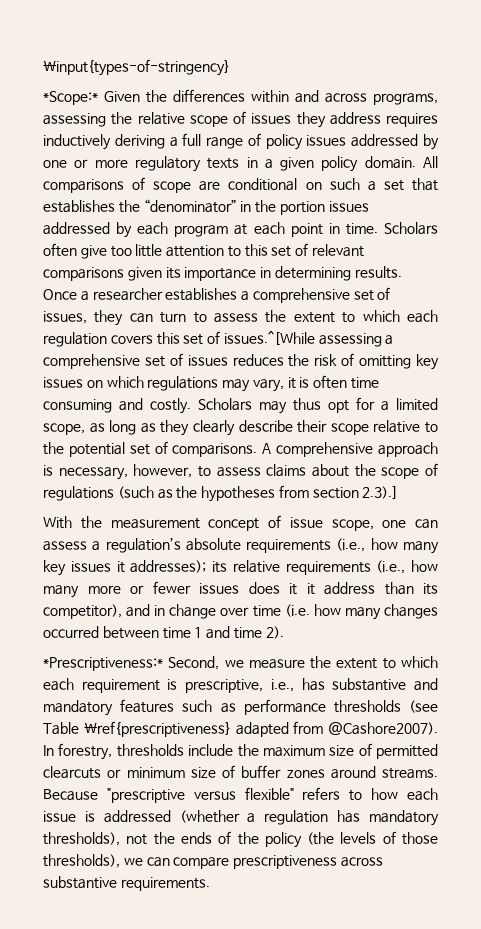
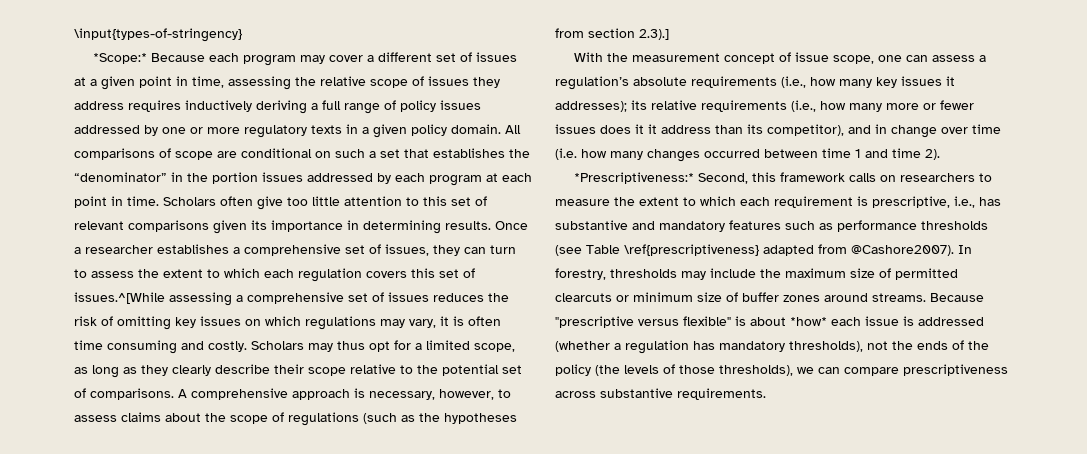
[104,89,438,105] Given the differences within and across programs, -> [151,52,518,66] [74,76,224,90] Because each program may cover a different set of issues at a given point in time,
[224,660,244,668] we -> [752,172,993,182] this framework calls on researchers to
(184, 750) none -> [681,271,706,280] may
[302,787,399,801] refers to how -> [735,316,827,326] is about *how*

